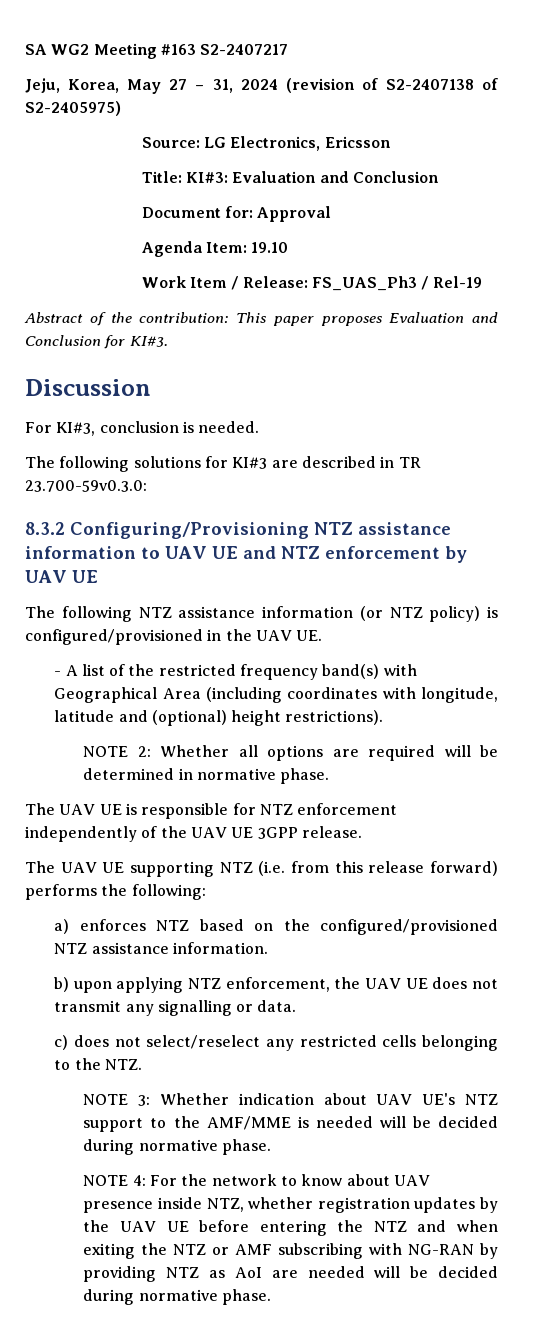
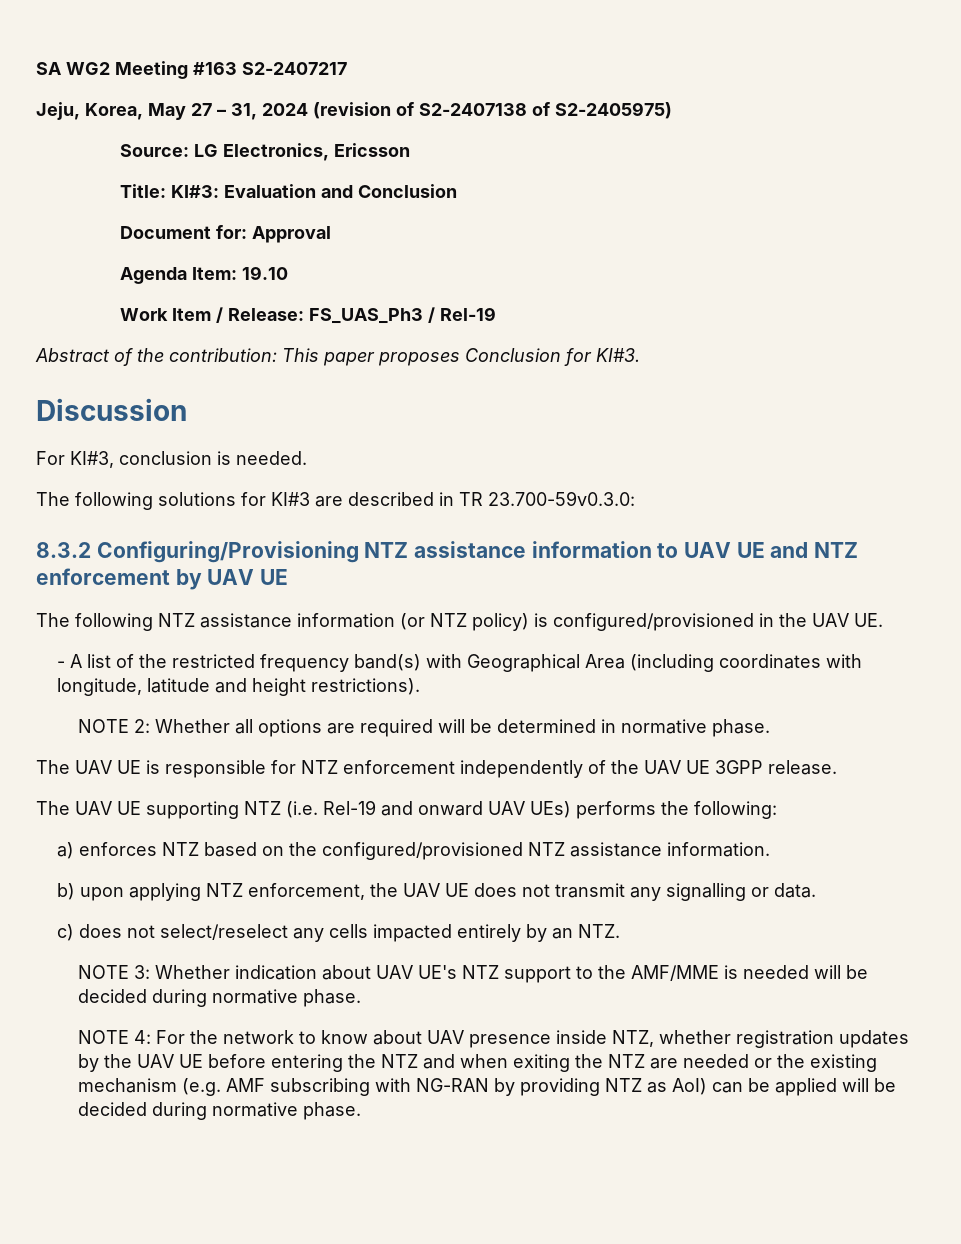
[389,312,498,323] Evaluation and -> (460, 359) none
[151,710,227,726] (optional) -> (248, 685) none
[291,861,499,876] from this release forward) -> [323,800,571,818] Rel-19 and onward UAV UEs)
[299,1035,498,1051] [54,1058,101,1070] restricted cells belonging to the -> [329,924,574,942] cells impacted entirely by an
[212,1247,230,1255] or -> [650,1054,878,1072] [78,1078,222,1096] are needed or the existing mechanism (e.g.
[234,1266,365,1278] AoI are needed -> [672,1078,838,1096] AoI) can be applied

